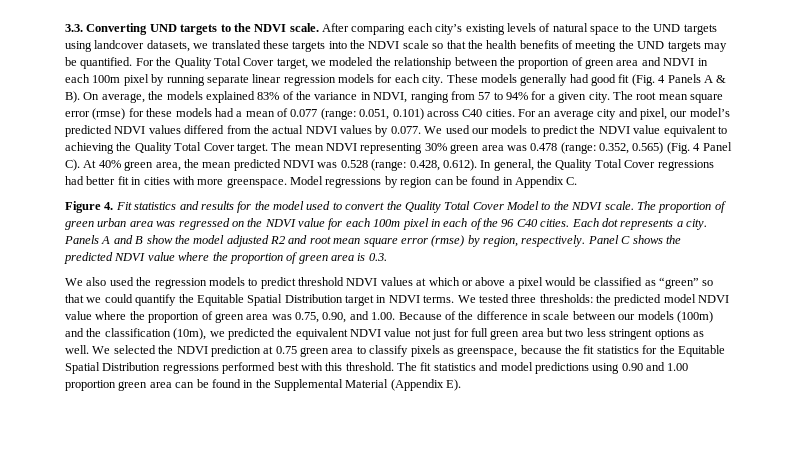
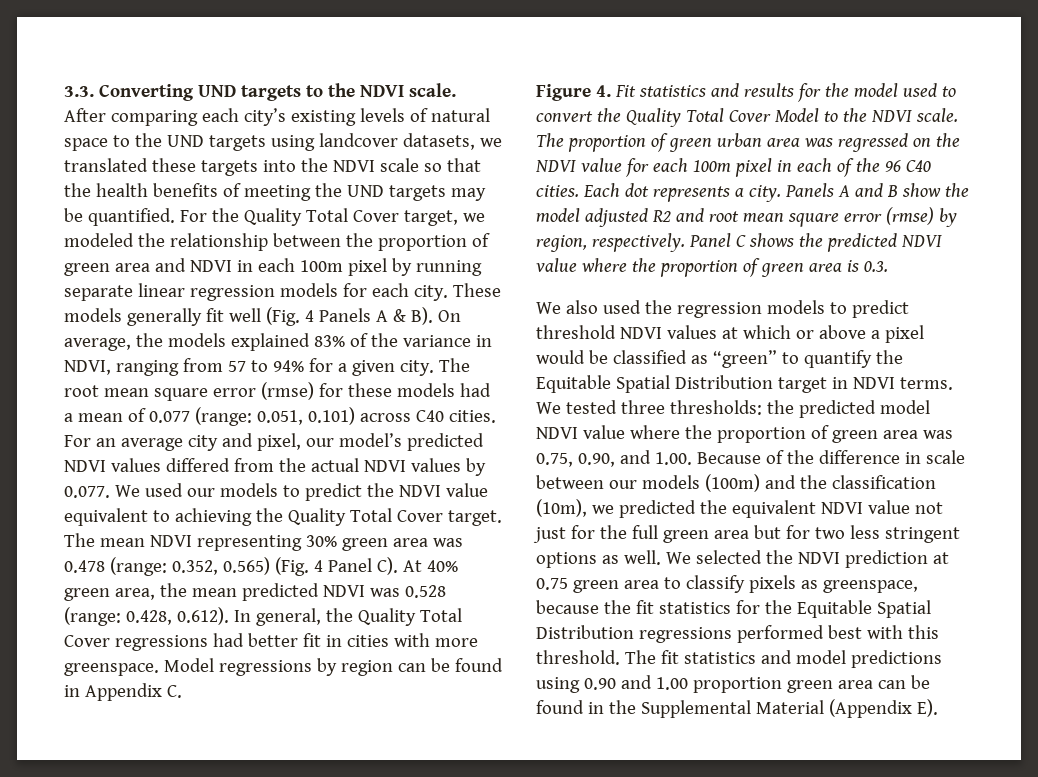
[569,74,630,86] had good fit -> [205,308,261,322] fit well
[702,280,714,286] [65,294,133,303] so that we could -> [781,352,799,364] to
(469, 332) none -> [599,525,627,539] the
(563, 332) none -> [785,525,810,539] for

